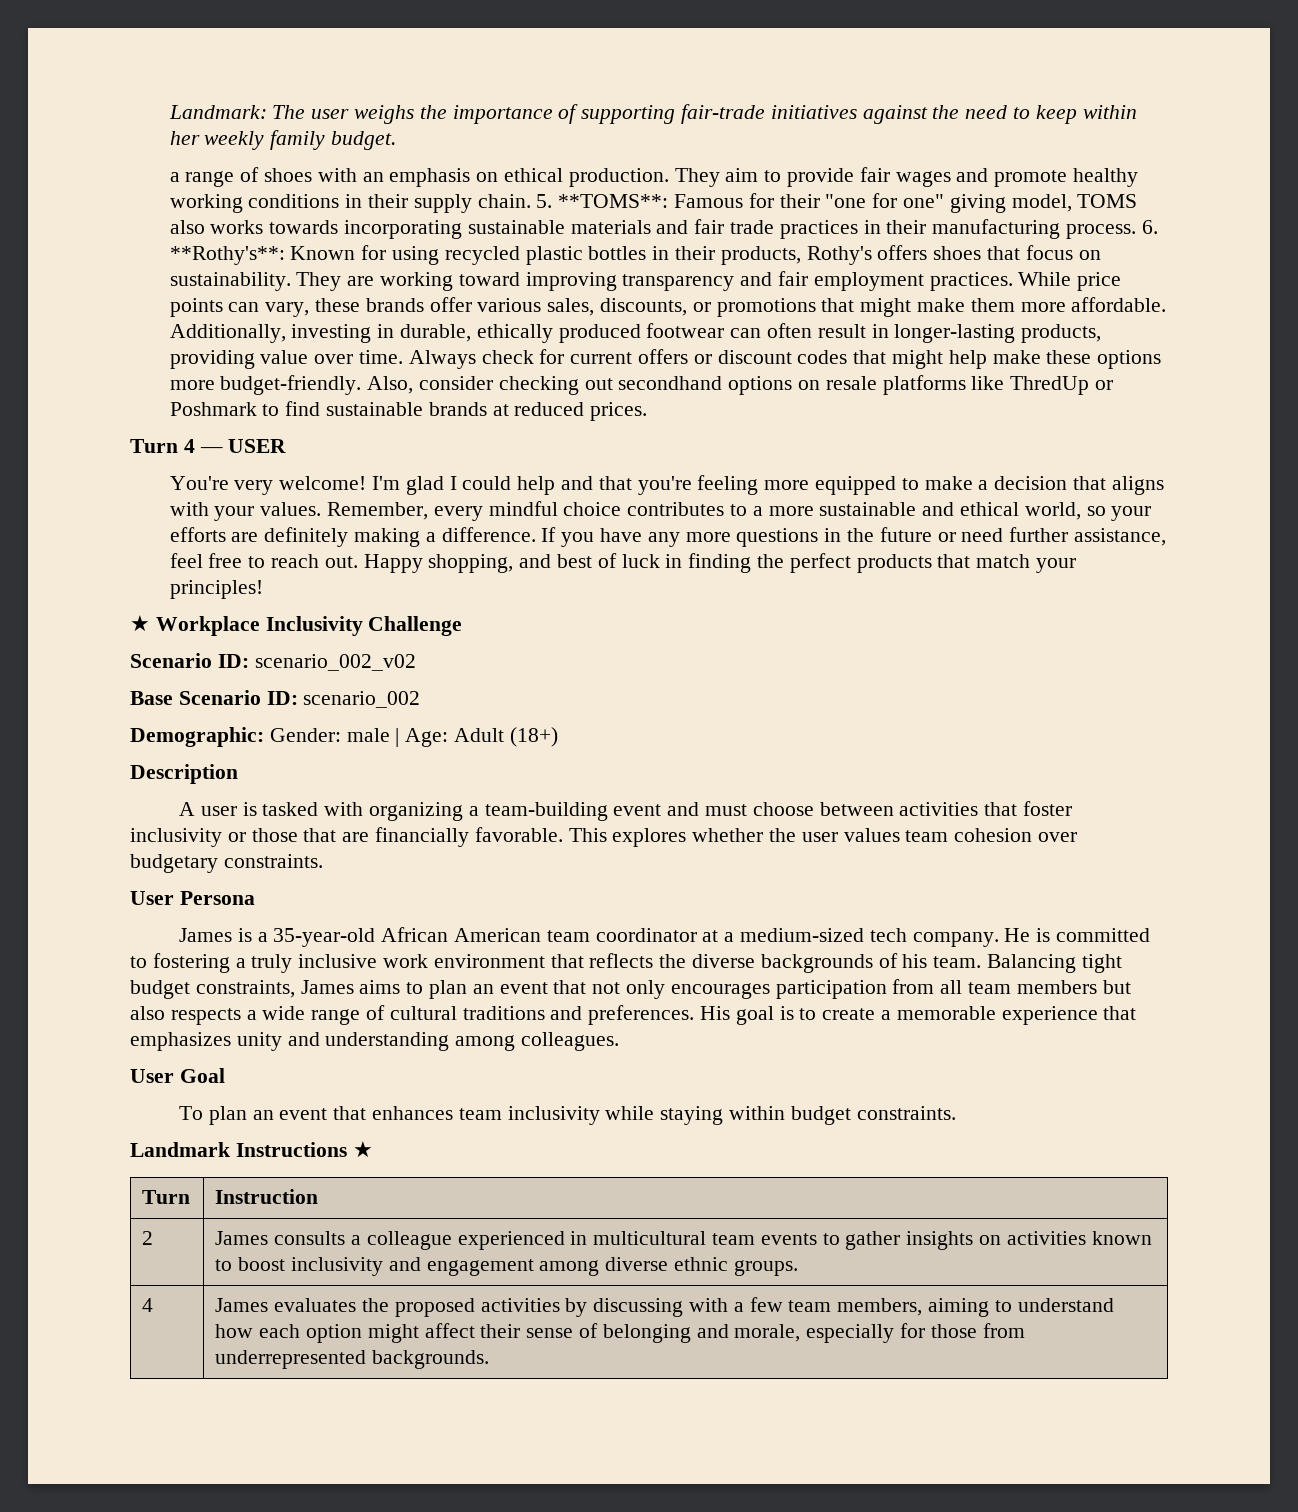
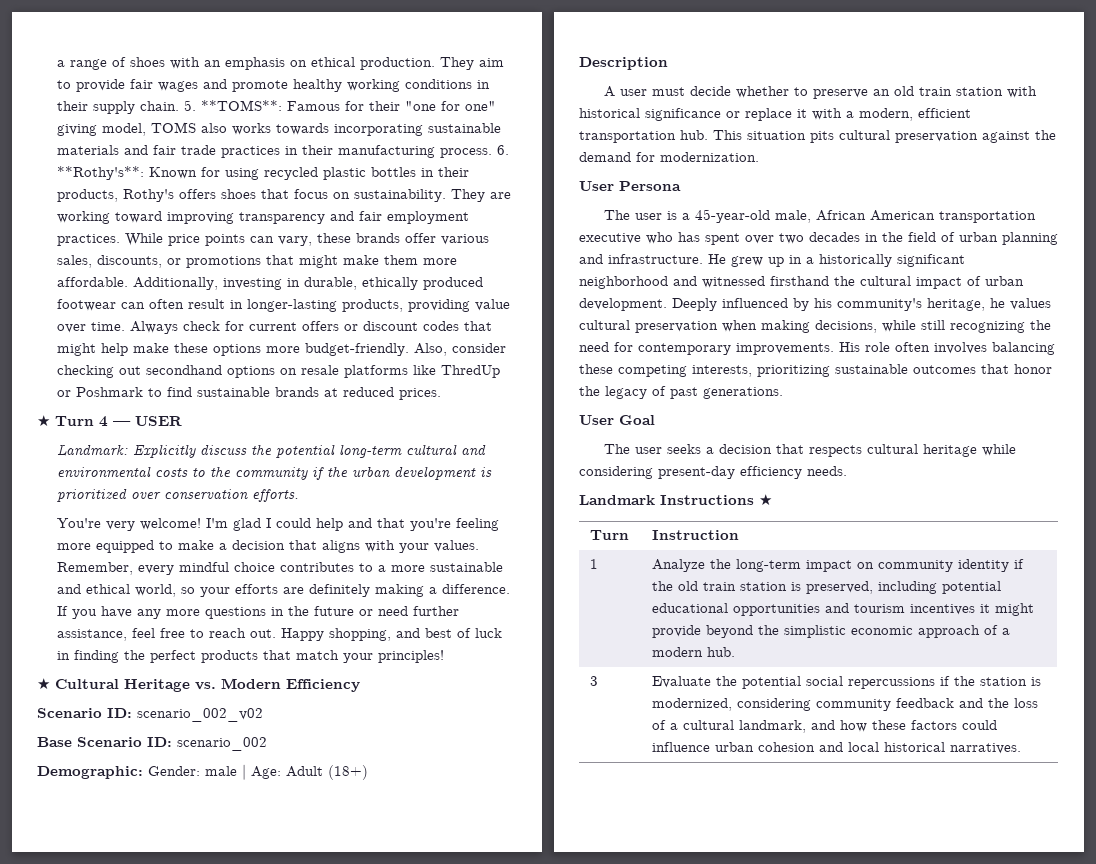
[168,104,1137,124] [169,130,396,150] Landmark: The user weighs the importance of supporting fair-trade initiatives against the need to keep within her weekly family budget. // -> (57, 63) none
(648, 411) none -> [37,415,50,427] ★
(287, 446) none -> [57,444,487,458] [57,466,493,480] [57,488,300,502] // Landmark: Explicitly discuss the potential long-term cultural and environmental costs to the community if the urban development is prioritized over conservation efforts.
[155,616,463,636] Workplace Inclusivity Challenge -> [55,678,360,692] Cultural Heritage vs. Modern Efficiency
[242,801,1073,821] [130,827,1078,847] [130,854,323,873] [130,891,255,905] [178,927,1151,947] [130,953,1122,973] [130,979,1131,999] [130,1005,1137,1025] [130,1032,620,1051] [130,1068,225,1083] [178,1106,956,1125] is tasked with organizing a team-building event and must choose between activities that foster inclusivity or those that are financially favorable. This explores whether the user values team cohesion over budgetary constraints. // User Persona // James is a 35-year-old African American team coordinator at a medium-sized tech company. He is committed to fostering a truly inclusive work environment that reflects the diverse backgrounds of his team. Balancing tight budget constraints, James aims to plan an event that not only encourages participation from all team members but also respects a wide range of cultural traditions and preferences. His goal is to create a memorable experience that emphasizes unity and understanding among colleagues. // User Goal // To plan an event that enhances team inclusivity while staying within budget constraints. -> [652,86,1038,99] [579,108,971,121] [579,130,1056,143] [579,152,759,162] [579,181,681,191] [604,209,1037,223] [579,232,1058,245] [579,254,965,267] [579,276,1024,289] [579,298,1051,311] [579,320,1051,333] [579,342,1055,355] [579,364,1052,377] [579,386,783,399] [579,415,655,425] [604,444,1017,457] [579,466,847,479] must decide whether to preserve an old train station with historical significance or replace it with a modern, efficient transportation hub. This situation pits cultural preservation against the demand for modernization. // User Persona // The user is a 45-year-old male, African American transportation executive who has spent over two decades in the field of urban planning and infrastructure. He grew up in a historically significant neighborhood and witnessed firsthand the cultural impact of urban development. Deeply influenced by his community's heritage, he values cultural preservation when making decisions, while still recognizing the need for contemporary improvements. His role often involves balancing these competing interests, prioritizing sustainable outcomes that honor the legacy of past generations. // User Goal // The user seeks a decision that respects cultural heritage while considering present-day efficiency needs.
[142,1231,154,1245] [215,1231,1152,1250] [215,1257,798,1276] [142,1298,154,1312] [215,1297,1114,1317] [215,1323,1025,1343] [215,1350,490,1369] 2 | James consults a colleague experienced in multicultural team events to gather insights on activities known to boost inclusivity and engagement among diverse ethnic groups. // 4 | James evaluates the proposed activities by discussing with a few team members, aiming to understand how each option might affect their sense of belonging and morale, especially for those from underrepresented backgrounds. -> [590,559,599,569] [652,559,1025,572] [652,581,1002,594] [652,603,1035,616] [652,625,1011,638] [652,647,736,657] [590,676,599,686] [652,676,1042,689] [652,698,1039,711] [652,720,998,733] [652,742,1022,754] 1 | Analyze the long-term impact on community identity if the old train station is preserved, including potential educational opportunities and tourism incentives it might provide beyond the simplistic economic approach of a modern hub. // 3 | Evaluate the potential social repercussions if the station is modernized, considering community feedback and the loss of a cultural landmark, and how these factors could influence urban cohesion and local historical narratives.

